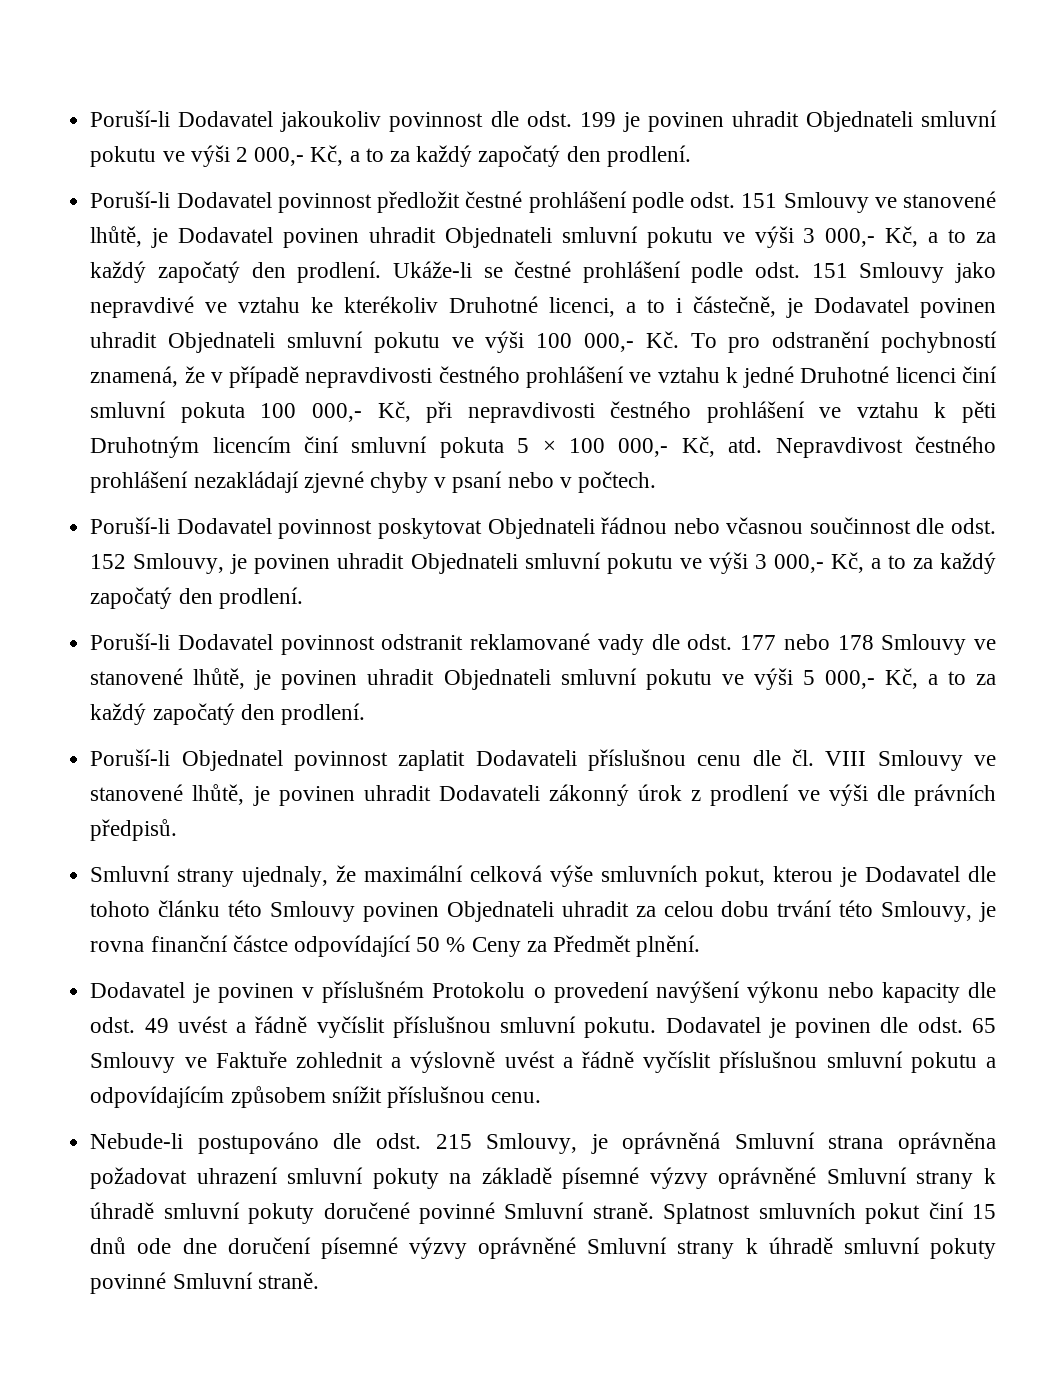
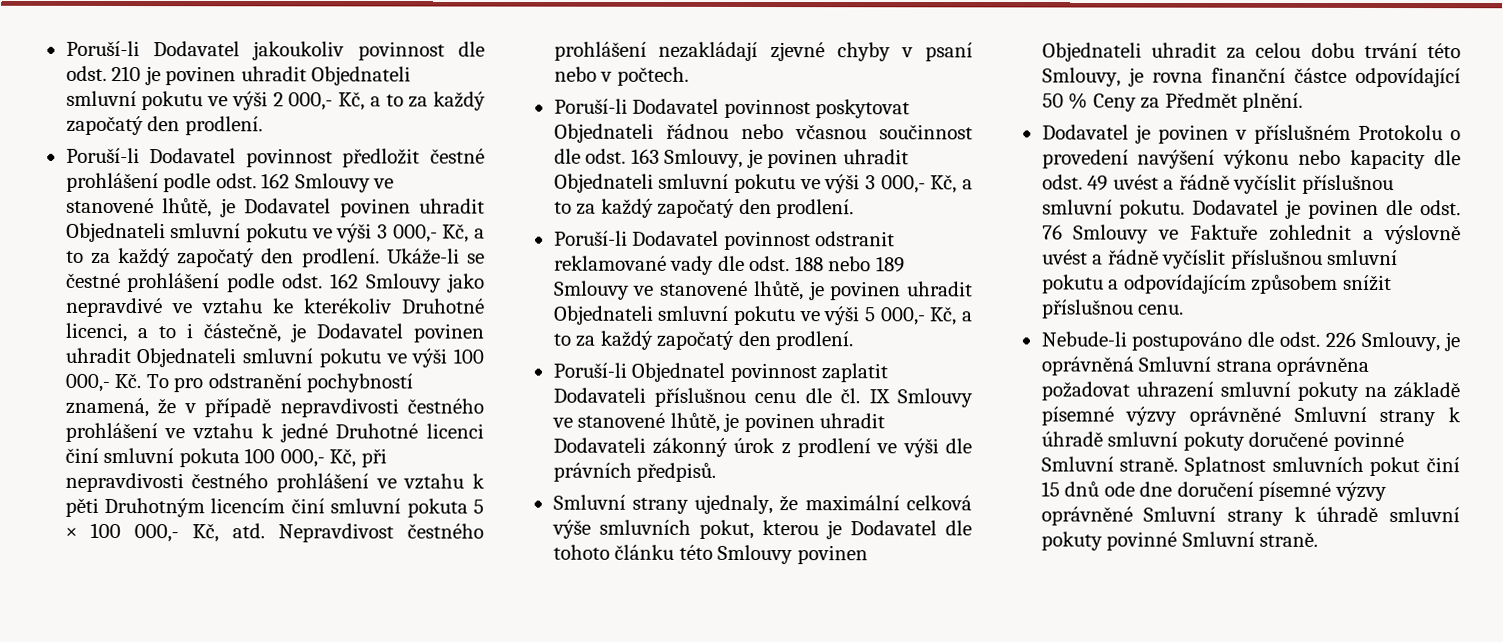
[579,112,616,127] 199 -> [111,65,142,82] 210
[741,193,778,208] 151 -> [261,173,291,189] 162
[811,263,848,278] 151 -> [330,273,360,289] 162
[90,554,127,569] 152 -> [630,148,660,164] 163
[740,634,874,650] 177 nebo 178 -> [794,256,905,273] 188 nebo 189
[825,751,867,766] VIII -> [868,389,890,404] IX
[972,1018,997,1033] 65 -> [1041,224,1063,240] 76
[435,1134,472,1149] 215 -> [1325,331,1357,347] 226

